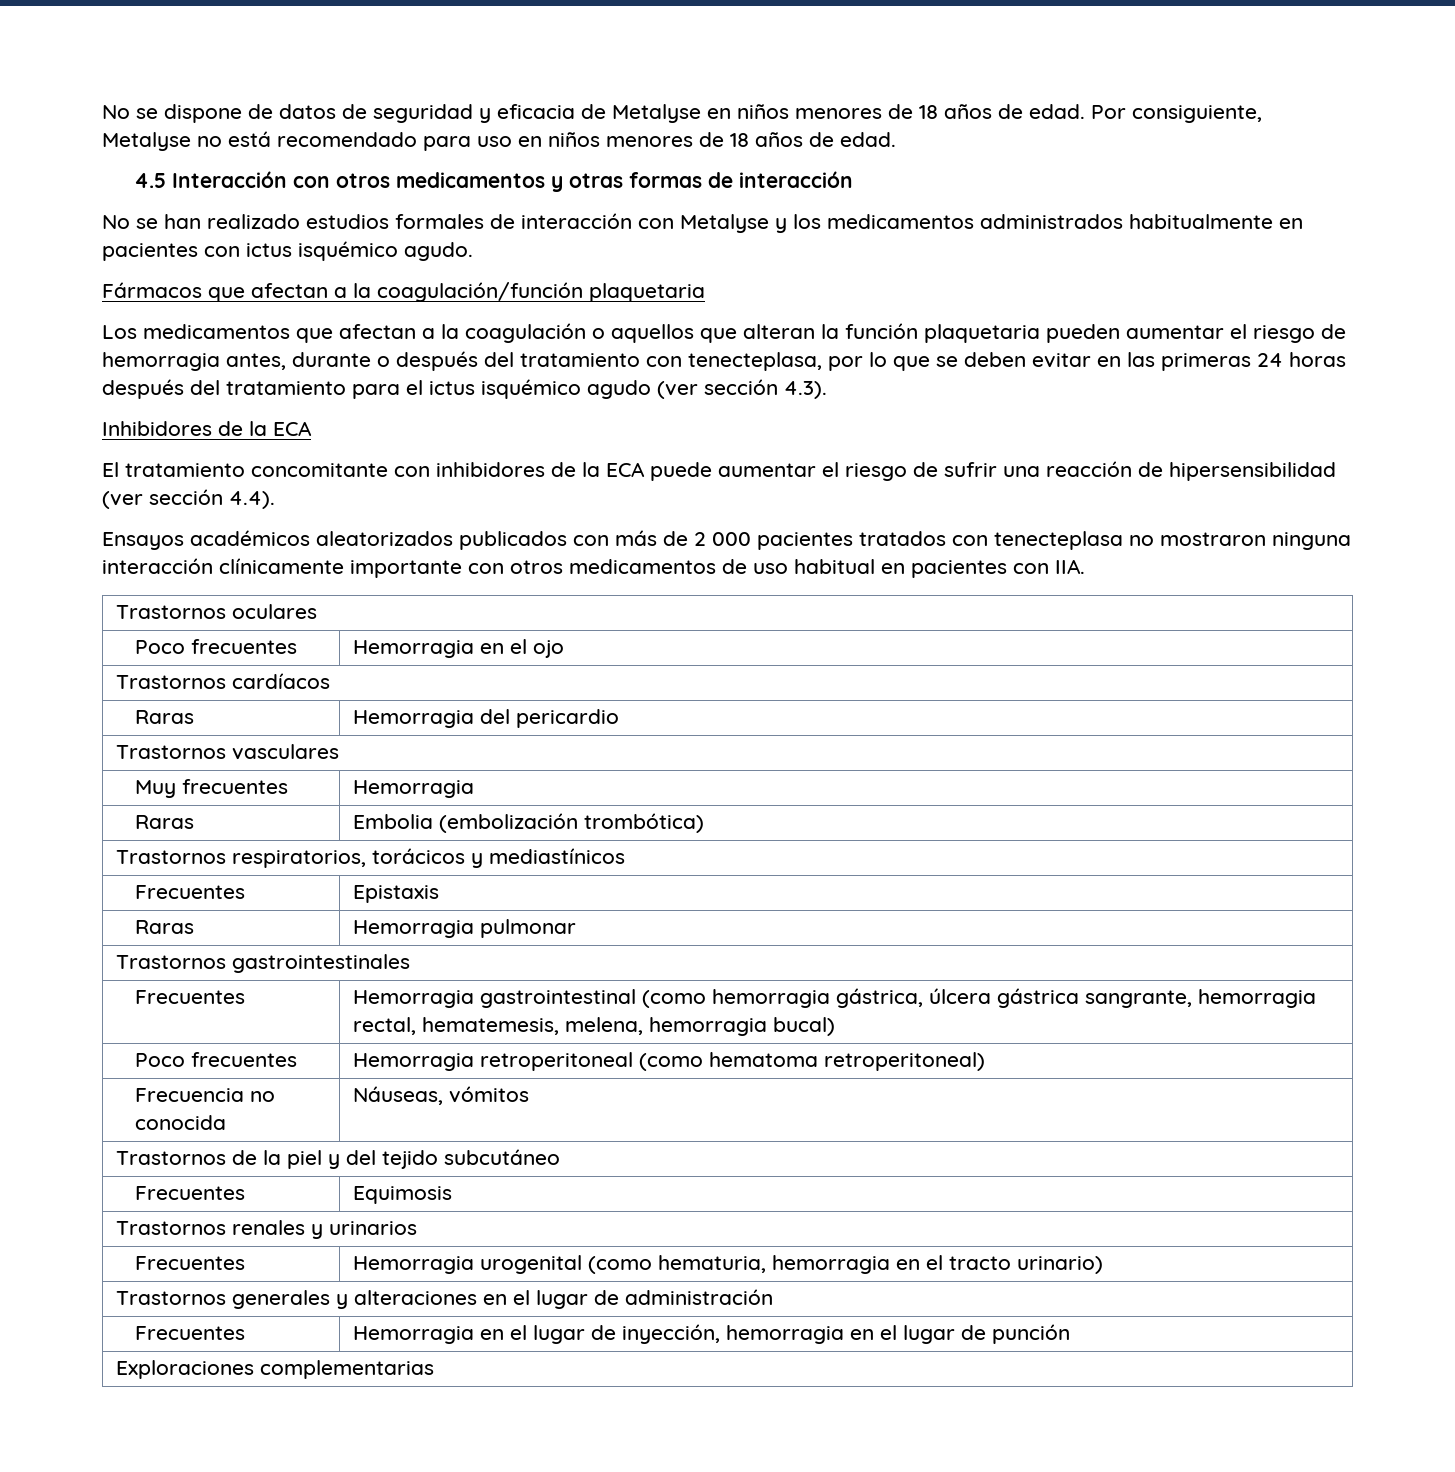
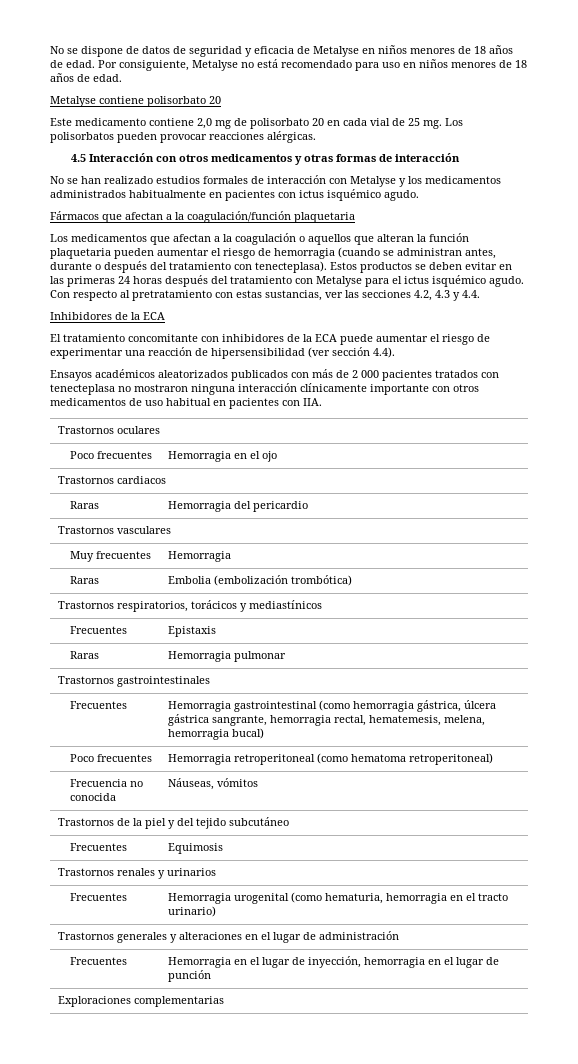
(896, 139) none -> [50,96,221,107] [50,118,463,129] [50,131,316,143] // Metalyse contiene polisorbato 20 // Este medicamento contiene 2,0 mg de polisorbato 20 en cada vial de 25 mg. Los polisorbatos pueden provocar reacciones alérgicas.
(220, 361) none -> [338,247,462,258] (cuando se administran
[688,352,930,371] tenecteplasa, por lo que -> [255,261,412,273] tenecteplasa). Estos productos
(346, 388) none -> [295,276,362,287] con Metalyse
[587,379,827,399] agudo (ver sección 4.3). -> [489,276,524,287] [50,290,480,301] agudo. Con respecto al pretratamiento con estas sustancias, ver las secciones 4.2, 4.3 y 4.4.
[944,462,997,477] sufrir -> [50,348,123,359] experimentar
[231,673,330,689] cardíacos -> [116,476,166,484] cardiacos

